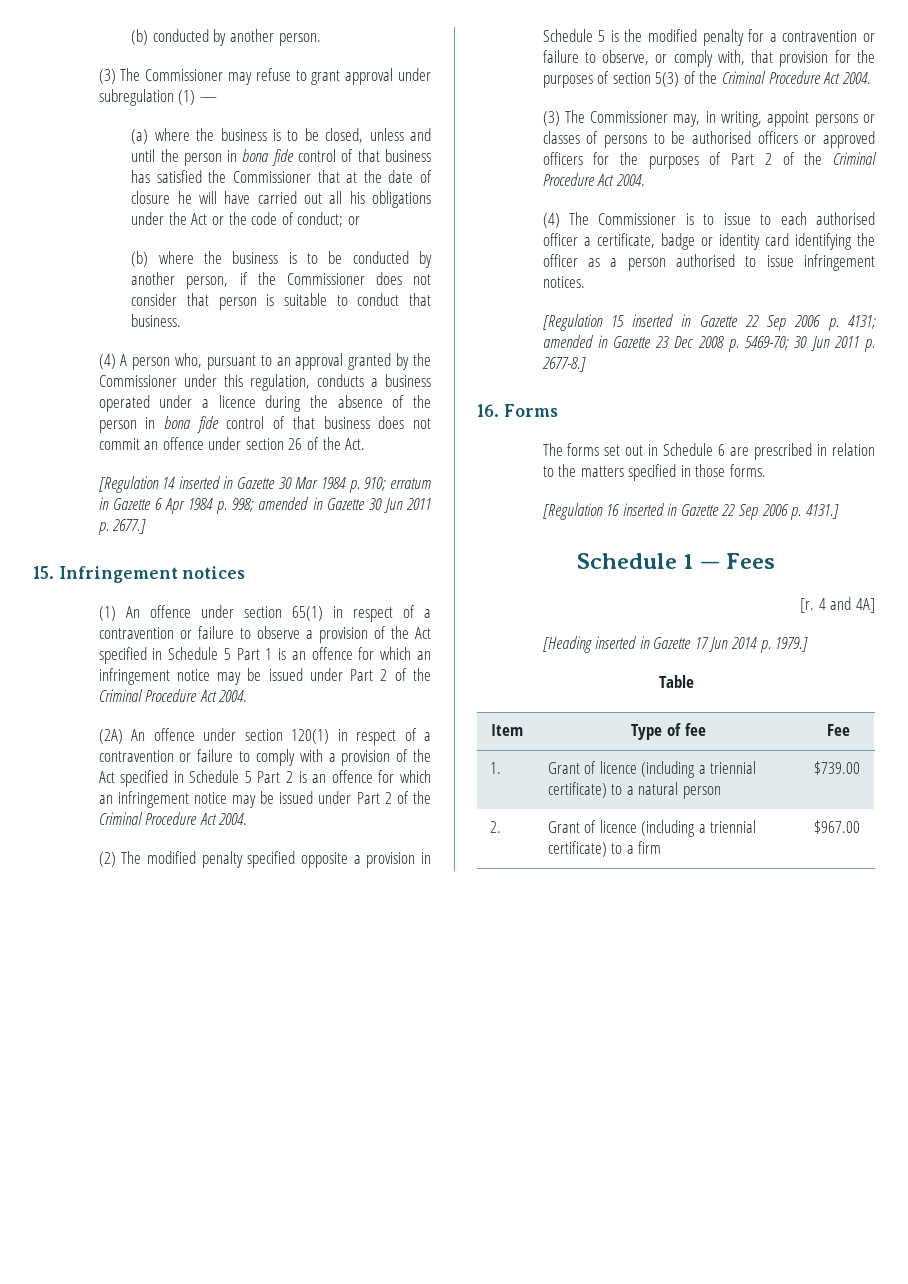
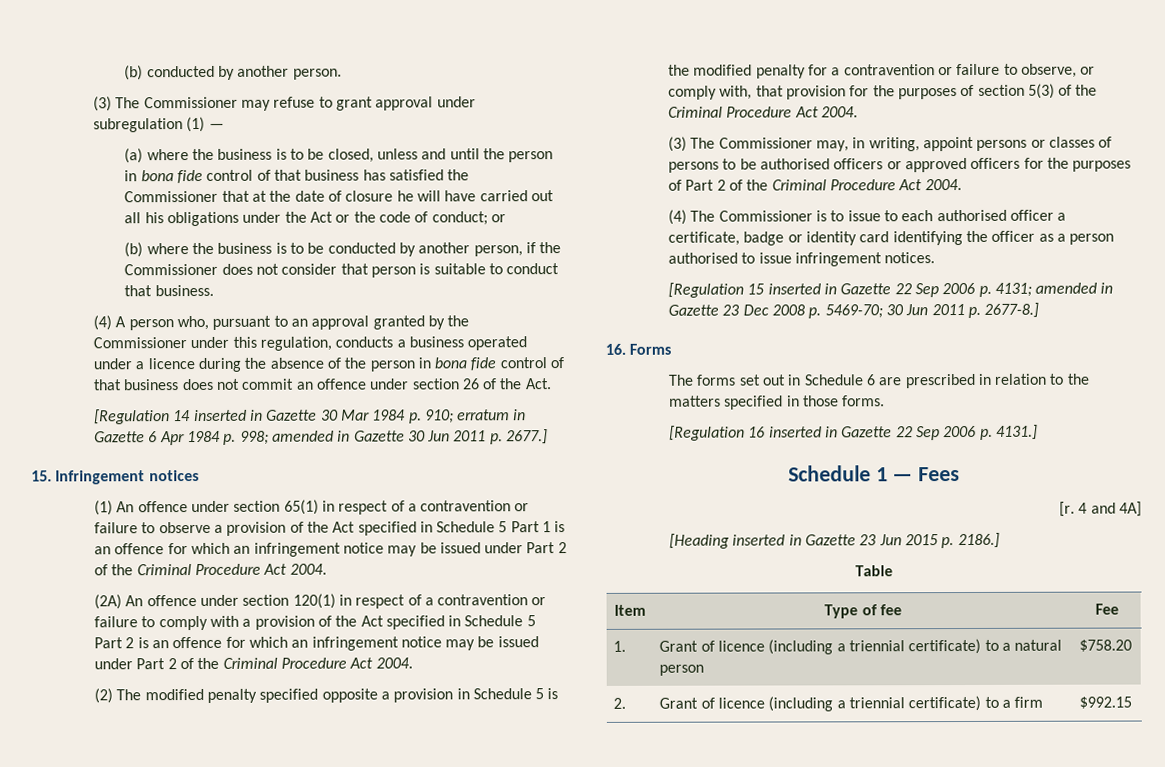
[694,637,809,653] 17 Jun 2014 p. 1979.] -> [859,532,1000,549] 23 Jun 2015 p. 2186.]
[813,761,860,775] $739.00 -> [1079,639,1133,652] $758.20
[813,820,860,834] $967.00 -> [1079,696,1133,709] $992.15

